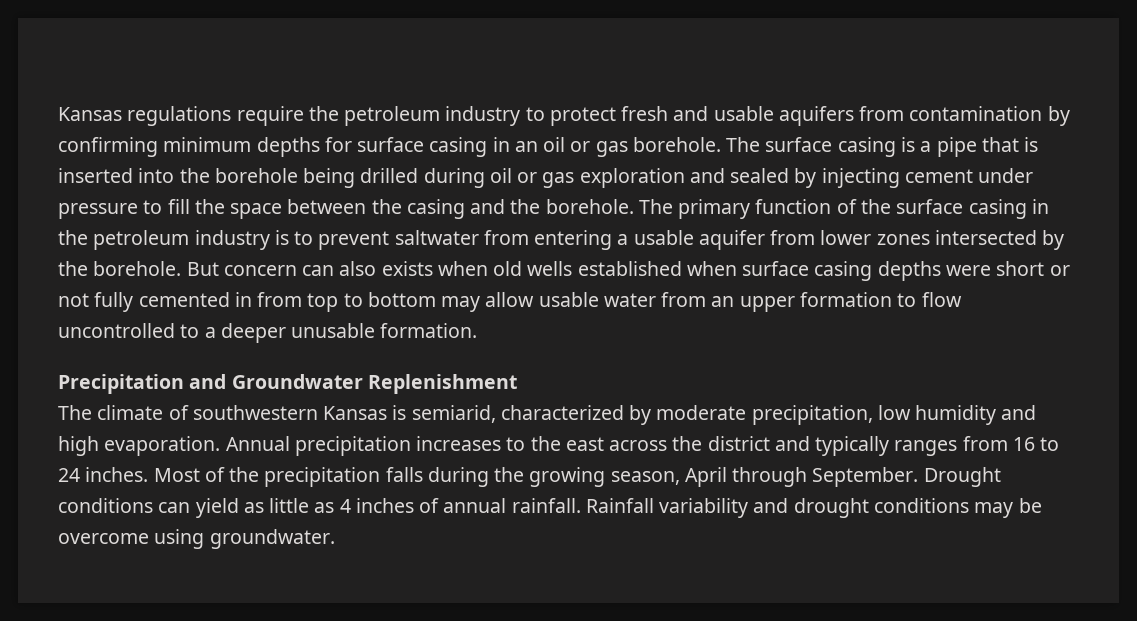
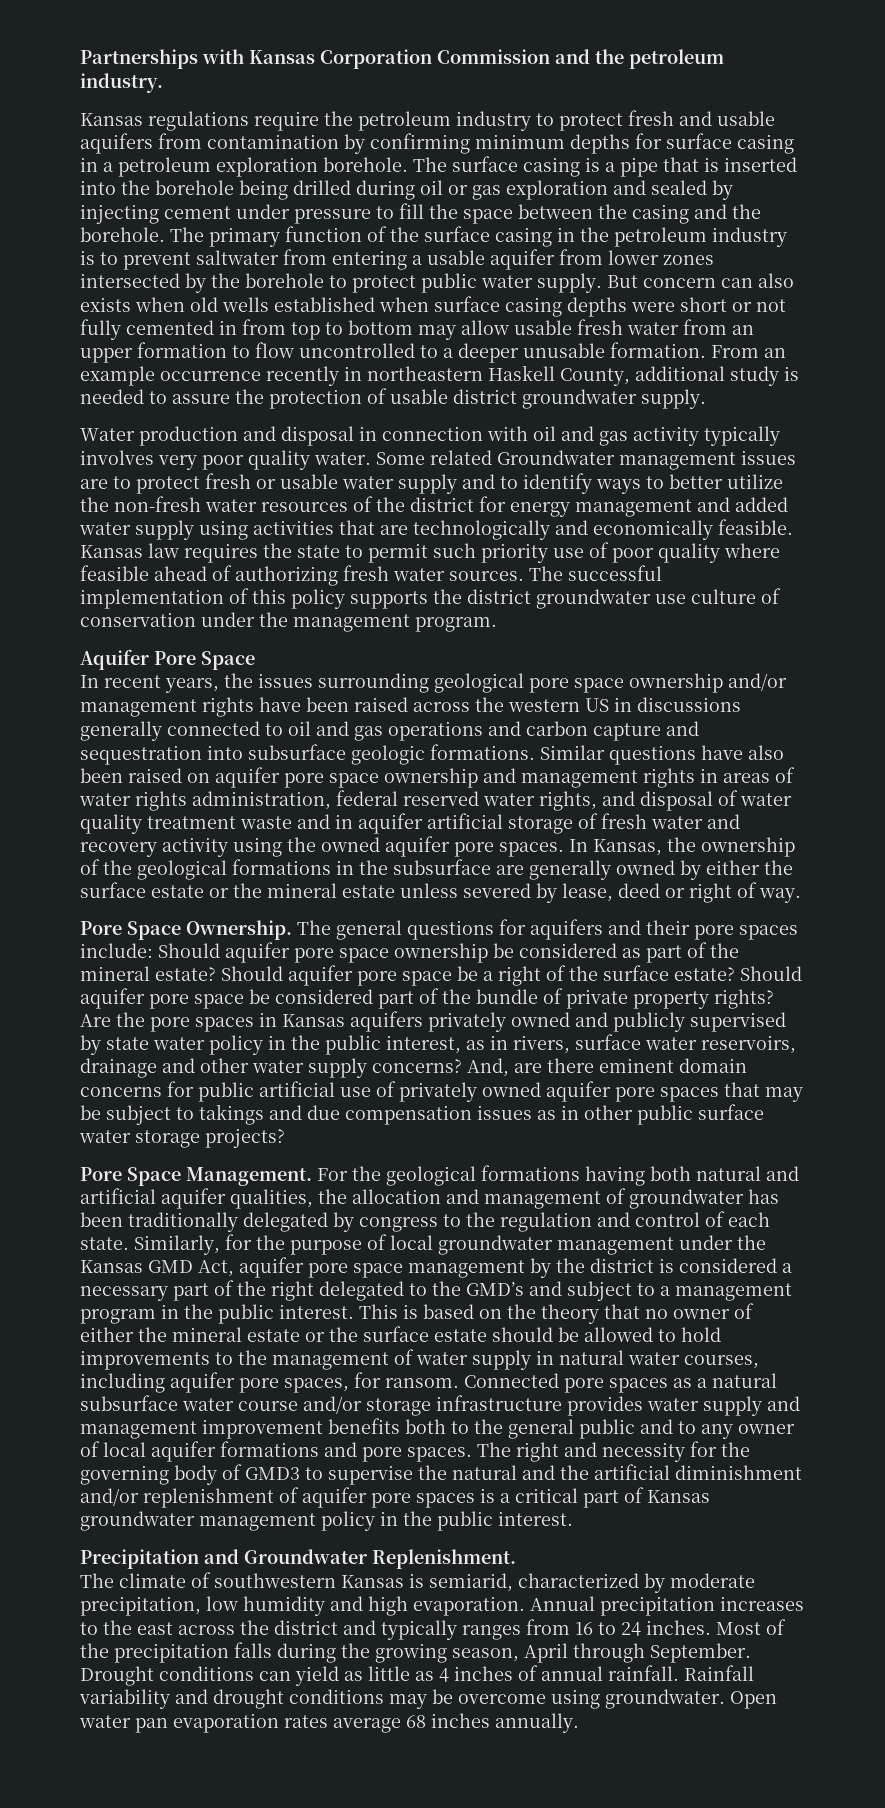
(58, 114) none -> [80,49,724,69] [80,73,163,93] Partnerships with Kansas Corporation Commission and the petroleum industry. //
[514,137,628,157] an oil or gas -> [103,157,318,177] a petroleum exploration
[93,261,182,276] borehole. -> [245,273,602,293] borehole to protect public water supply.
(599, 299) none -> [577,319,623,335] fresh
(478, 330) none -> [711,345,786,358] [80,365,799,386] [80,388,706,409] [80,426,780,446] [80,450,796,470] [80,473,783,494] [80,496,788,517] [79,519,793,540] [80,542,780,563] [80,565,662,586] [80,588,781,609] [80,612,497,632] [80,649,255,670] [80,673,787,693] [80,697,741,717] [80,721,699,741] [80,744,784,765] [80,767,795,788] [79,790,792,811] [80,813,740,834] [80,836,795,857] [80,859,793,880] [80,882,801,903] [80,919,798,940] [80,942,739,963] [80,965,802,986] [80,988,774,1009] [80,1011,786,1032] [80,1034,796,1055] [80,1058,747,1078] [80,1081,803,1102] [80,1104,764,1125] [79,1128,285,1148] [80,1165,799,1186] [80,1188,779,1209] [80,1211,770,1232] [80,1234,766,1255] [80,1257,792,1278] [80,1280,792,1301] [80,1303,754,1324] [80,1326,721,1342] [80,1349,759,1370] [80,1372,777,1393] [80,1395,800,1416] [80,1418,795,1439] [80,1441,750,1462] [80,1464,802,1485] [80,1487,710,1508] [80,1511,573,1531] From an example occurrence recently in northeastern Haskell County, additional study is needed to assure the protection of usable district groundwater supply. // Water production and disposal in connection with oil and gas activity typically involves very poor quality water. Some related Groundwater management issues are to protect fresh or usable water supply and to identify ways to better utilize the non-fresh water resources of the district for energy management and added water supply using activities that are technologically and economically feasible. Kansas law requires the state to permit such priority use of poor quality where feasible ahead of authorizing fresh water sources. The successful implementation of this policy supports the district groundwater use culture of conservation under the management program. // Aquifer Pore Space // In recent years, the issues surrounding geological pore space ownership and/or management rights have been raised across the western US in discussions generally connected to oil and gas operations and carbon capture and sequestration into subsurface geologic formations. Similar questions have also been raised on aquifer pore space ownership and management rights in areas of water rights administration, federal reserved water rights, and disposal of water quality treatment waste and in aquifer artificial storage of fresh water and recovery activity using the owned aquifer pore spaces. In Kansas, the ownership of the geological formations in the subsurface are generally owned by either the surface estate or the mineral estate unless severed by lease, deed or right of way. // Pore Space Ownership. The general questions for aquifers and their pore spaces include: Should aquifer pore space ownership be considered as part of the mineral estate? Should aquifer pore space be a right of the surface estate? Should aquifer pore space be considered part of the bundle of private property rights? Are the pore spaces in Kansas aquifers privately owned and publicly supervised by state water policy in the public interest, as in rivers, surface water reservoirs, drainage and other water supply concerns? And, are there eminent domain concerns for public artificial use of privately owned aquifer pore spaces that may be subject to takings and due compensation issues as in other public surface water storage projects? // Pore Space Management. For the geological formations having both natural and artificial aquifer qualities, the allocation and management of groundwater has been traditionally delegated by congress to the regulation and control of each state. Similarly, for the purpose of local groundwater management under the Kansas GMD Act, aquifer pore space management by the district is considered a necessary part of the right delegated to the GMD’s and subject to a management program in the public interest. This is based on the theory that no owner of either the mineral estate or the surface estate should be allowed to hold improvements to the management of water supply in natural water courses, including aquifer pore spaces, for ransom. Connected pore spaces as a natural subsurface water course and/or storage infrastructure provides water supply and management improvement benefits both to the general public and to any owner of local aquifer formations and pore spaces. The right and necessity for the governing body of GMD3 to supervise the natural and the artificial diminishment and/or replenishment of aquifer pore spaces is a critical part of Kansas groundwater management policy in the public interest.
[367,374,517,394] Replenishment -> [372,1549,516,1569] Replenishment.
(335, 539) none -> [730,1691,777,1709] [79,1713,579,1733] Open water pan evaporation rates average 68 inches annually.

